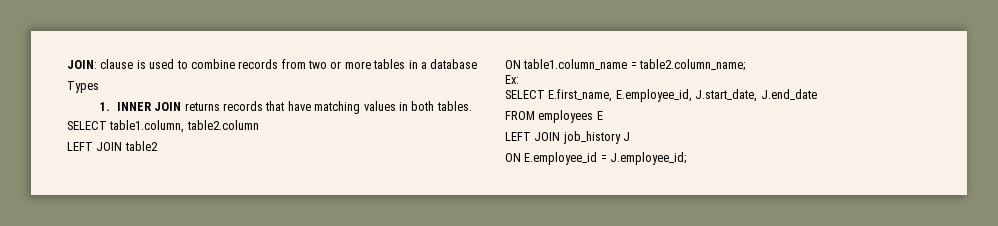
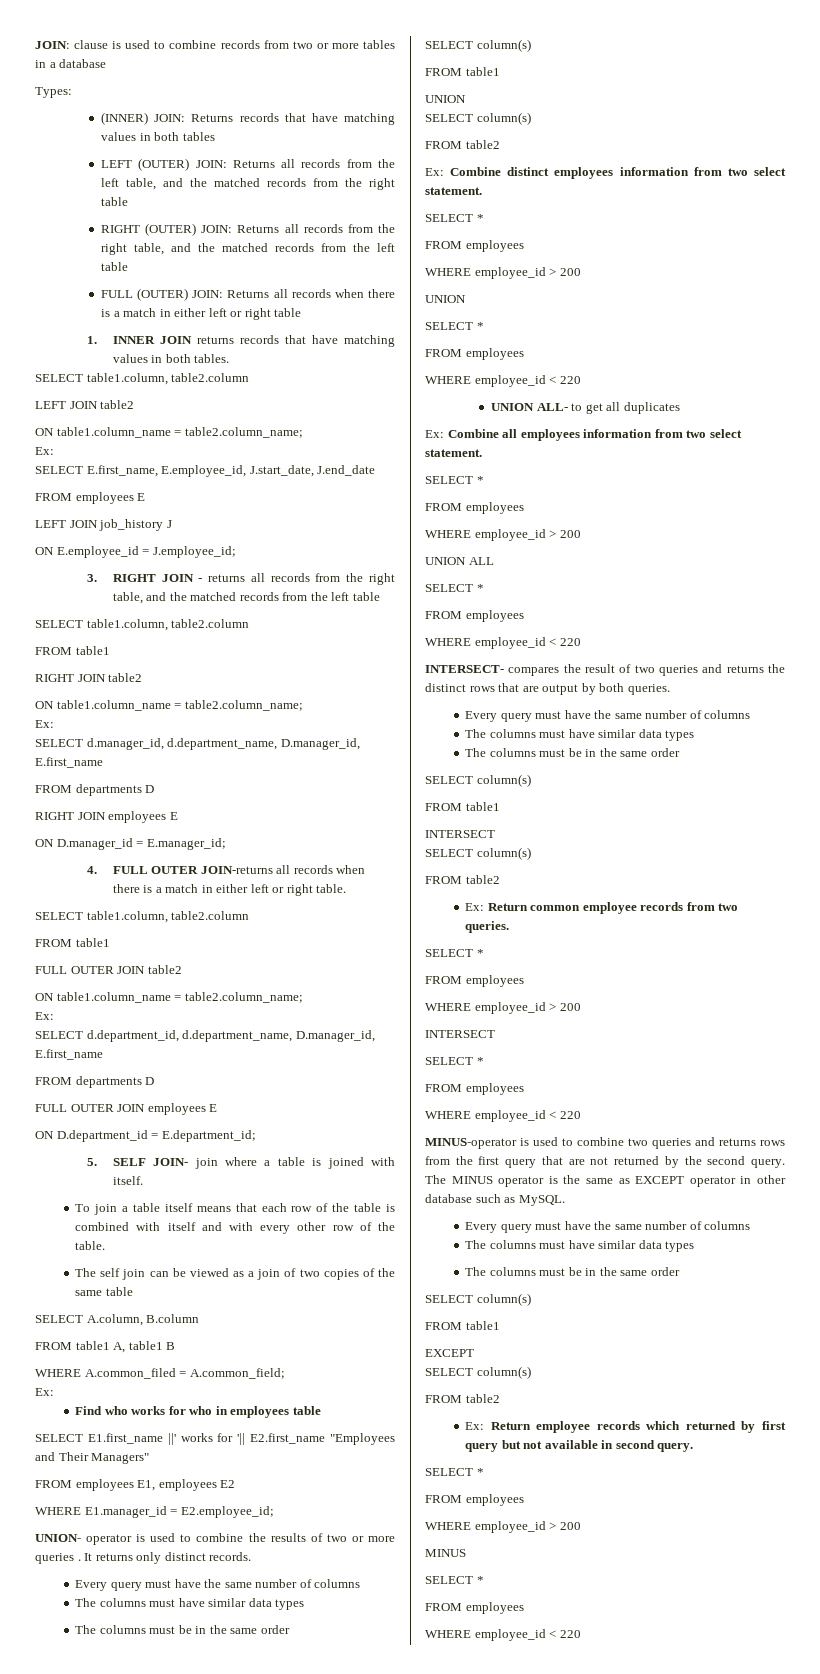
[67,81,99,93] Types -> [35,87,72,98] [101,112,395,125] [101,132,215,141] [101,158,395,171] [101,178,396,190] [101,197,129,206] [101,223,395,236] [101,243,396,255] [101,262,129,271] [101,288,395,301] [101,308,302,320] Types: // (INNER) JOIN: Returns records that have matching values in both tables // LEFT (OUTER) JOIN: Returns all records from the left table, and the matched records from the right table // RIGHT (OUTER) JOIN: Returns all records from the right table, and the matched records from the left table // FULL (OUTER) JOIN: Returns all records when there is a match in either left or right table
(687, 158) none -> [86,573,396,585] [112,592,380,604] [35,619,250,631] [35,646,110,655] [35,673,143,682] [35,700,303,711] [35,720,54,728] [35,738,360,750] [35,757,103,768] [35,784,155,796] [35,811,178,823] [35,838,226,850] [86,865,366,874] [112,884,347,896] [35,911,250,923] [35,938,110,947] [35,965,182,974] [35,992,303,1003] [35,1012,54,1020] [35,1030,375,1042] [35,1049,103,1060] [35,1076,155,1088] [35,1103,218,1115] [35,1130,256,1142] [86,1157,396,1169] [112,1176,143,1185] [75,1203,395,1215] [75,1222,395,1234] [75,1241,106,1250] [75,1268,396,1280] [75,1287,133,1296] [35,1314,200,1326] [35,1341,176,1353] [35,1368,285,1379] [35,1388,54,1396] [75,1406,321,1418] [35,1433,395,1445] [35,1452,150,1464] [35,1479,236,1491] [35,1506,274,1518] [35,1533,395,1545] [35,1552,252,1564] [75,1579,361,1591] [75,1598,305,1610] [75,1625,290,1634] [425,39,531,52] [425,67,500,76] [425,95,466,103] [425,112,531,125] [425,140,500,149] [425,167,786,179] [425,187,482,195] [425,214,484,222] [425,240,524,252] [425,267,581,279] [425,295,466,303] [425,322,484,330] [425,348,524,360] [425,375,581,387] [491,402,680,414] [425,429,742,441] [425,449,482,457] [425,476,484,484] [425,502,524,514] [425,529,581,541] [425,557,494,565] [425,584,484,592] [425,610,524,622] [425,637,581,649] [425,664,785,676] [425,683,670,695] [465,710,751,722] [465,729,695,741] [465,748,680,757] [425,774,531,787] [425,802,500,811] [425,830,495,838] [425,847,531,860] [425,875,500,884] [465,902,739,914] [465,921,510,933] [425,949,484,957] [425,975,524,987] [425,1002,581,1014] [425,1030,495,1038] [425,1057,484,1065] [425,1083,524,1095] [425,1110,581,1122] [425,1137,785,1149] [425,1156,785,1168] [425,1175,786,1187] [425,1194,565,1206] [465,1221,751,1233] [465,1240,695,1252] [465,1267,680,1276] [425,1293,531,1306] [425,1321,500,1330] [425,1349,474,1357] [425,1366,531,1379] [425,1394,500,1403] [465,1421,786,1433] [465,1440,694,1452] [425,1468,484,1476] [425,1494,524,1506] [425,1521,581,1533] [425,1549,466,1557] [425,1576,484,1584] [425,1602,524,1614] [425,1629,581,1641] // 3. RIGHT JOIN - returns all records from the right table, and the matched records from the left table // SELECT table1.column, table2.column // FROM table1 // RIGHT JOIN table2 // ON table1.column_name = table2.column_name; // Ex: // SELECT d.manager_id, d.department_name, D.manager_id, E.first_name // FROM departments D // RIGHT JOIN employees E // ON D.manager_id = E.manager_id; // 4. FULL OUTER JOIN-returns all records when there is a match in either left or right table. // SELECT table1.column, table2.column // FROM table1 // FULL OUTER JOIN table2 // ON table1.column_name = table2.column_name; // Ex: // SELECT d.department_id, d.department_name, D.manager_id, E.first_name // FROM departments D // FULL OUTER JOIN employees E // ON D.department_id = E.department_id; // 5. SELF JOIN- join where a table is joined with itself. // To join a table itself means that each row of the table is combined with itself and with every other row of the table. // The self join can be viewed as a join of two copies of the same table // SELECT A.column, B.column // FROM table1 A, table1 B // WHERE A.common_filed = A.common_field; // Ex: // Find who works for who in employees table // SELECT E1.first_name ||' works for '|| E2.first_name "Employees and Their Managers" // FROM employees E1, employees E2 // WHERE E1.manager_id = E2.employee_id; // UNION- operator is used to combine the results of two or more queries . It returns only distinct records. // Every query must have the same number of columns // The columns must have similar data types // The columns must be in the same order // SELECT column(s) // FROM table1 // UNION // SELECT column(s) // FROM table2 // Ex: Combine distinct employees information from two select statement. // SELECT * // FROM employees // WHERE employee_id > 200 // UNION // SELECT * // FROM employees // WHERE employee_id < 220 // UNION ALL- to get all duplicates // Ex: Combine all employees information from two select statement. // SELECT * // FROM employees // WHERE employee_id > 200 // UNION ALL // SELECT * // FROM employees // WHERE employee_id < 220 // INTERSECT- compares the result of two queries and returns the distinct rows that are output by both queries. // Every query must have the same number of columns // The columns must have similar data types // The columns must be in the same order // SELECT column(s) // FROM table1 // INTERSECT // SELECT column(s) // FROM table2 // Ex: Return common employee records from two queries. // SELECT * // FROM employees // WHERE employee_id > 200 // INTERSECT // SELECT * // FROM employees // WHERE employee_id < 220 // MINUS-operator is used to combine two queries and returns rows from the first query that are not returned by the second query. The MINUS operator is the same as EXCEPT operator in other database such as MySQL. // Every query must have the same number of columns // The columns must have similar data types // The columns must be in the same order // SELECT column(s) // FROM table1 // EXCEPT // SELECT column(s) // FROM table2 // Ex: Return employee records which returned by first query but not available in second query. // SELECT * // FROM employees // WHERE employee_id > 200 // MINUS // SELECT * // FROM employees // WHERE employee_id < 220

